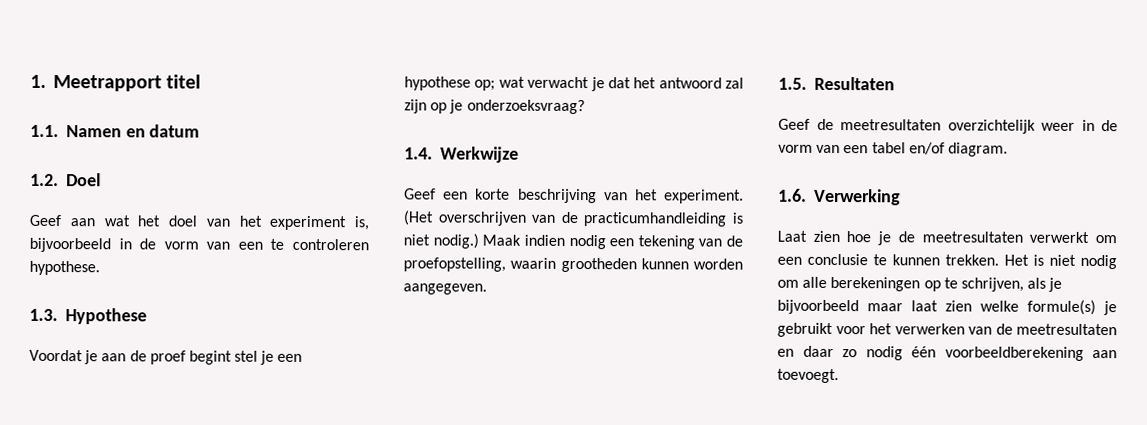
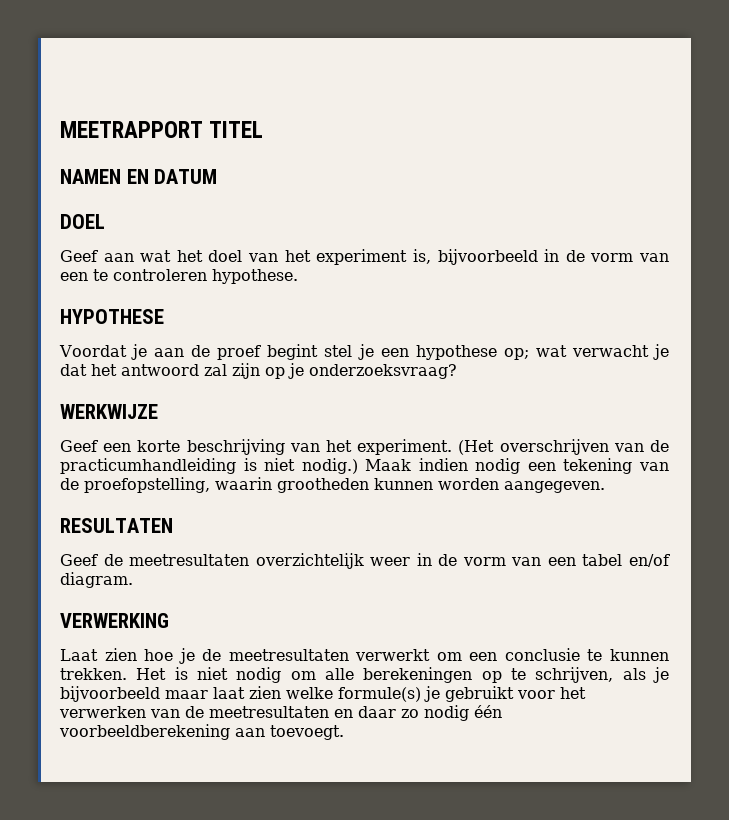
[30,74,202,92] [30,124,201,138] [30,173,101,187] 1. Meetrapport titel // 1.1. Namen en datum // 1.2. Doel -> [60,121,264,138] [60,169,218,184] [60,214,105,229] MEETRAPPORT TITEL // NAMEN EN DATUM // DOEL
[29,308,147,325] 1.3. Hypothese -> [60,309,164,324] HYPOTHESE
[404,146,519,163] 1.4. Werkwijze -> [60,404,158,419] WERKWIJZE
[778,76,895,91] 1.5. Resultaten -> [60,518,173,533] RESULTATEN
[778,188,901,206] 1.6. Verwerking -> [60,613,169,628] VERWERKING

